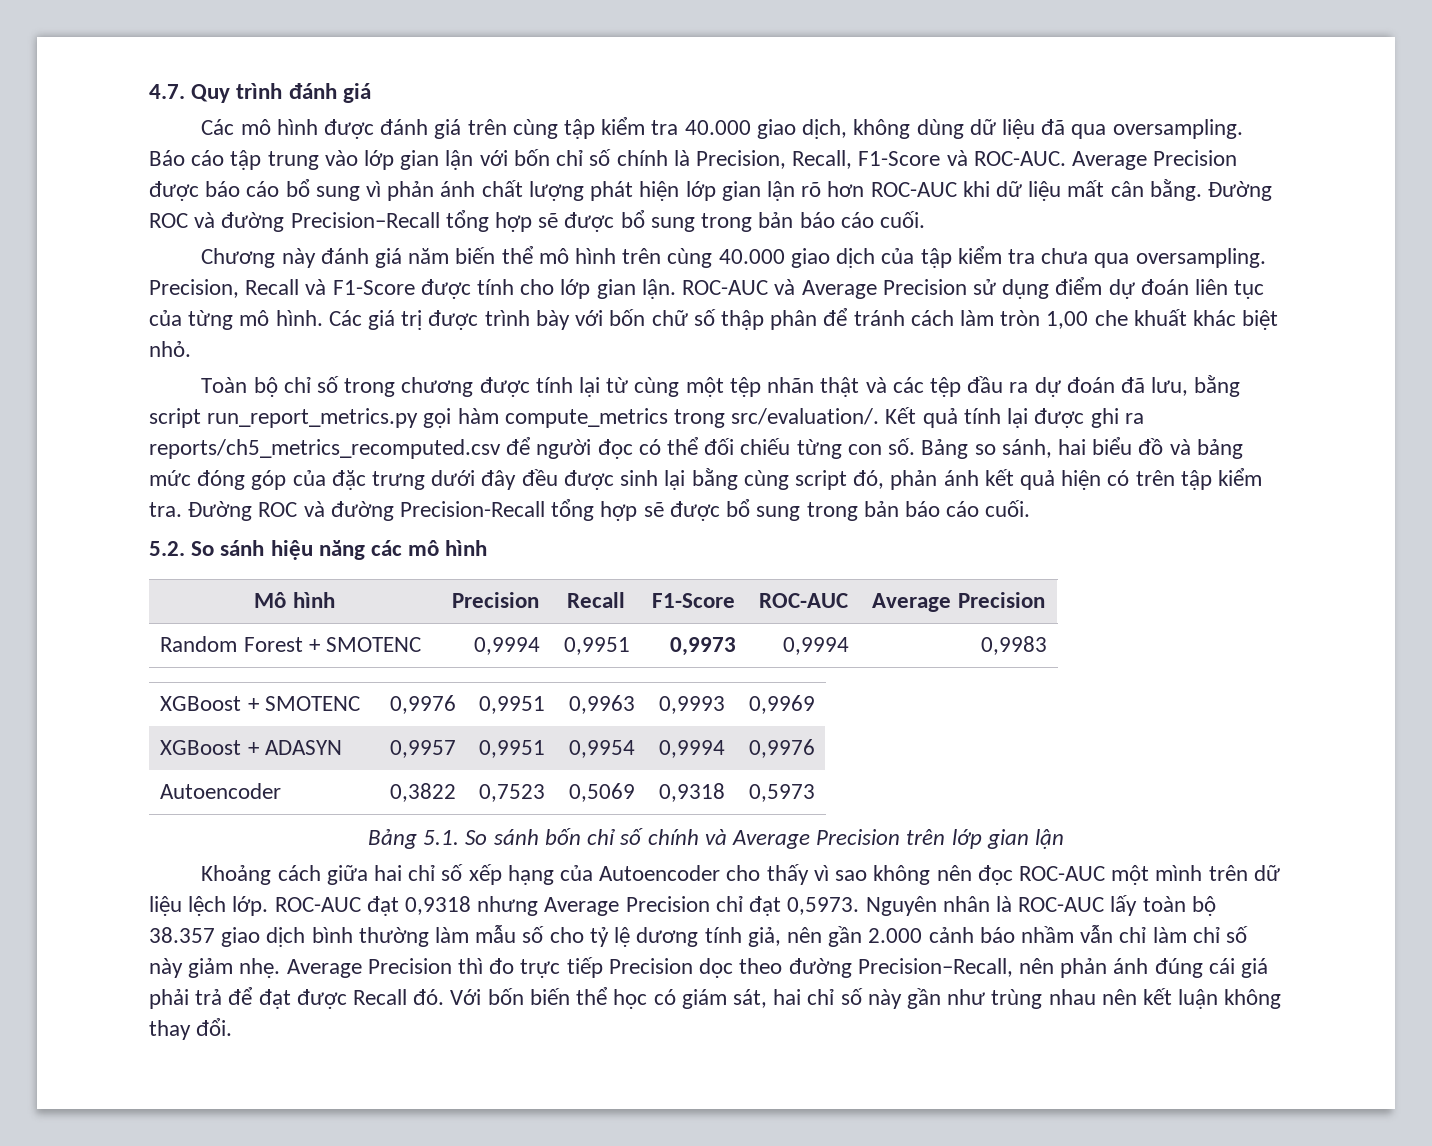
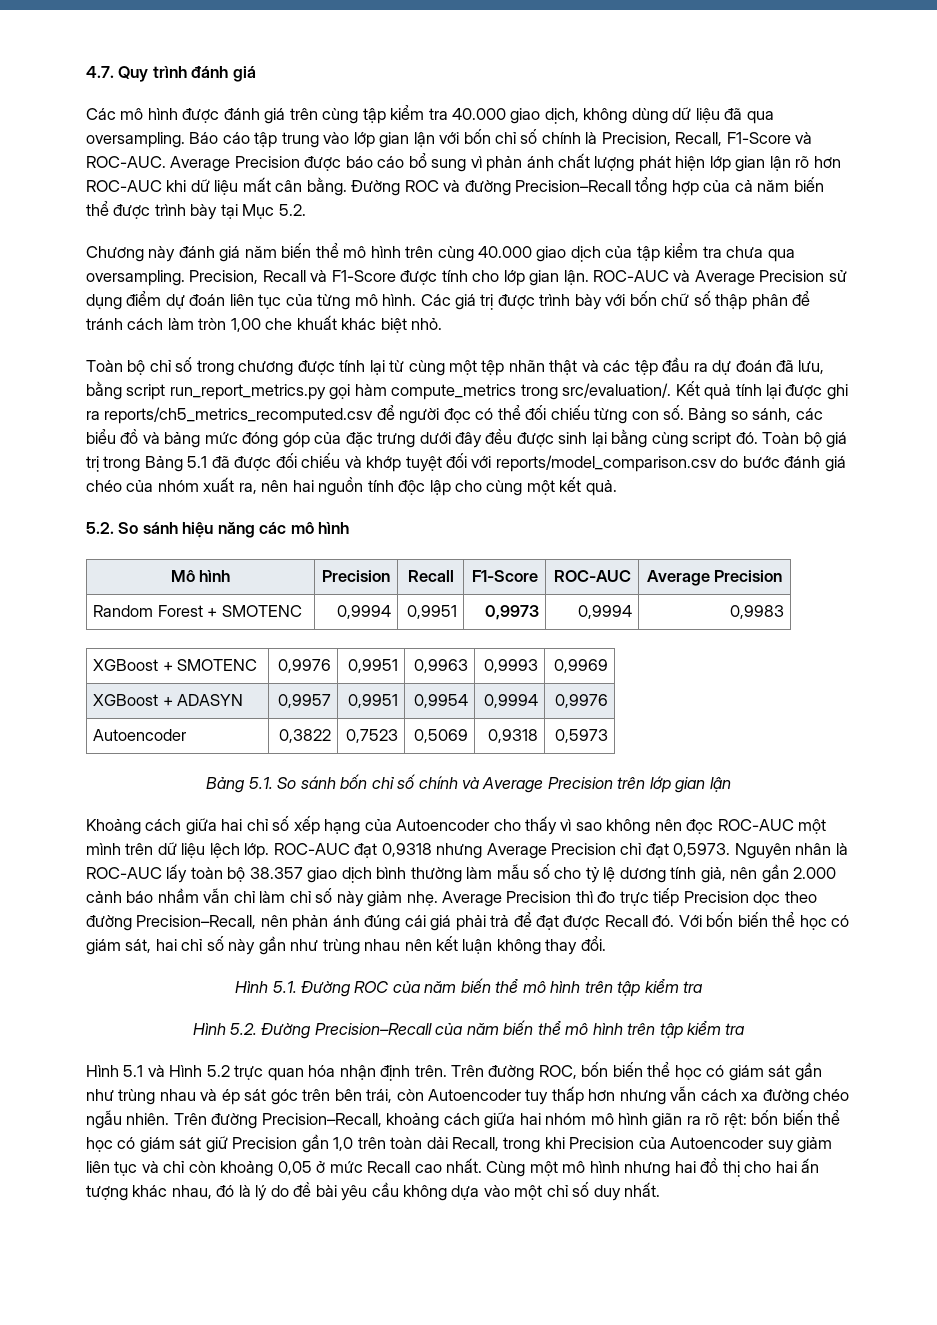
[538,210,925,232] sẽ được bổ sung trong bản báo cáo cuối. -> [703,177,824,192] [86,201,306,220] của cả năm biến thể được trình bày tại Mục 5.2.
[1057,439,1086,455] hai -> [795,408,823,420] các
[853,468,1263,490] [149,499,1031,521] đó, phản ánh kết quả hiện có trên tập kiểm tra. Đường ROC và đường Precision-Recall tổng hợp sẽ được bổ sung trong bản báo cáo cuối. -> [735,432,848,448] [86,453,846,472] [86,477,617,496] đó. Toàn bộ giá trị trong Bảng 5.1 đã được đối chiếu và khớp tuyệt đối với reports/model_comparison.csv do bước đánh giá chéo của nhóm xuất ra, nên hai nguồn tính độc lập cho cùng một kết quả.
(233, 1027) none -> [235,978,702,997] [192,1020,745,1039] [86,1062,822,1081] [86,1086,850,1105] [86,1110,841,1129] [86,1134,833,1153] [86,1158,820,1177] [86,1182,661,1201] // Hình 5.1. Đường ROC của năm biến thể mô hình trên tập kiểm tra // Hình 5.2. Đường Precision–Recall của năm biến thể mô hình trên tập kiểm tra // Hình 5.1 và Hình 5.2 trực quan hóa nhận định trên. Trên đường ROC, bốn biến thể học có giám sát gần như trùng nhau và ép sát góc trên bên trái, còn Autoencoder tuy thấp hơn nhưng vẫn cách xa đường chéo ngẫu nhiên. Trên đường Precision–Recall, khoảng cách giữa hai nhóm mô hình giãn ra rõ rệt: bốn biến thể học có giám sát giữ Precision gần 1,0 trên toàn dải Recall, trong khi Precision của Autoencoder suy giảm liên tục và chỉ còn khoảng 0,05 ở mức Recall cao nhất. Cùng một mô hình nhưng hai đồ thị cho hai ấn tượng khác nhau, đó là lý do đề bài yêu cầu không dựa vào một chỉ số duy nhất.

